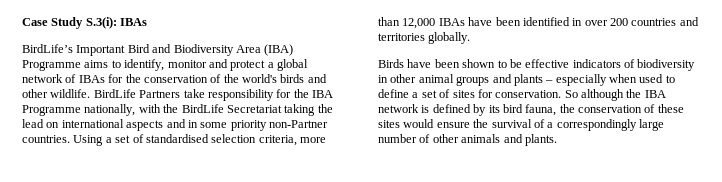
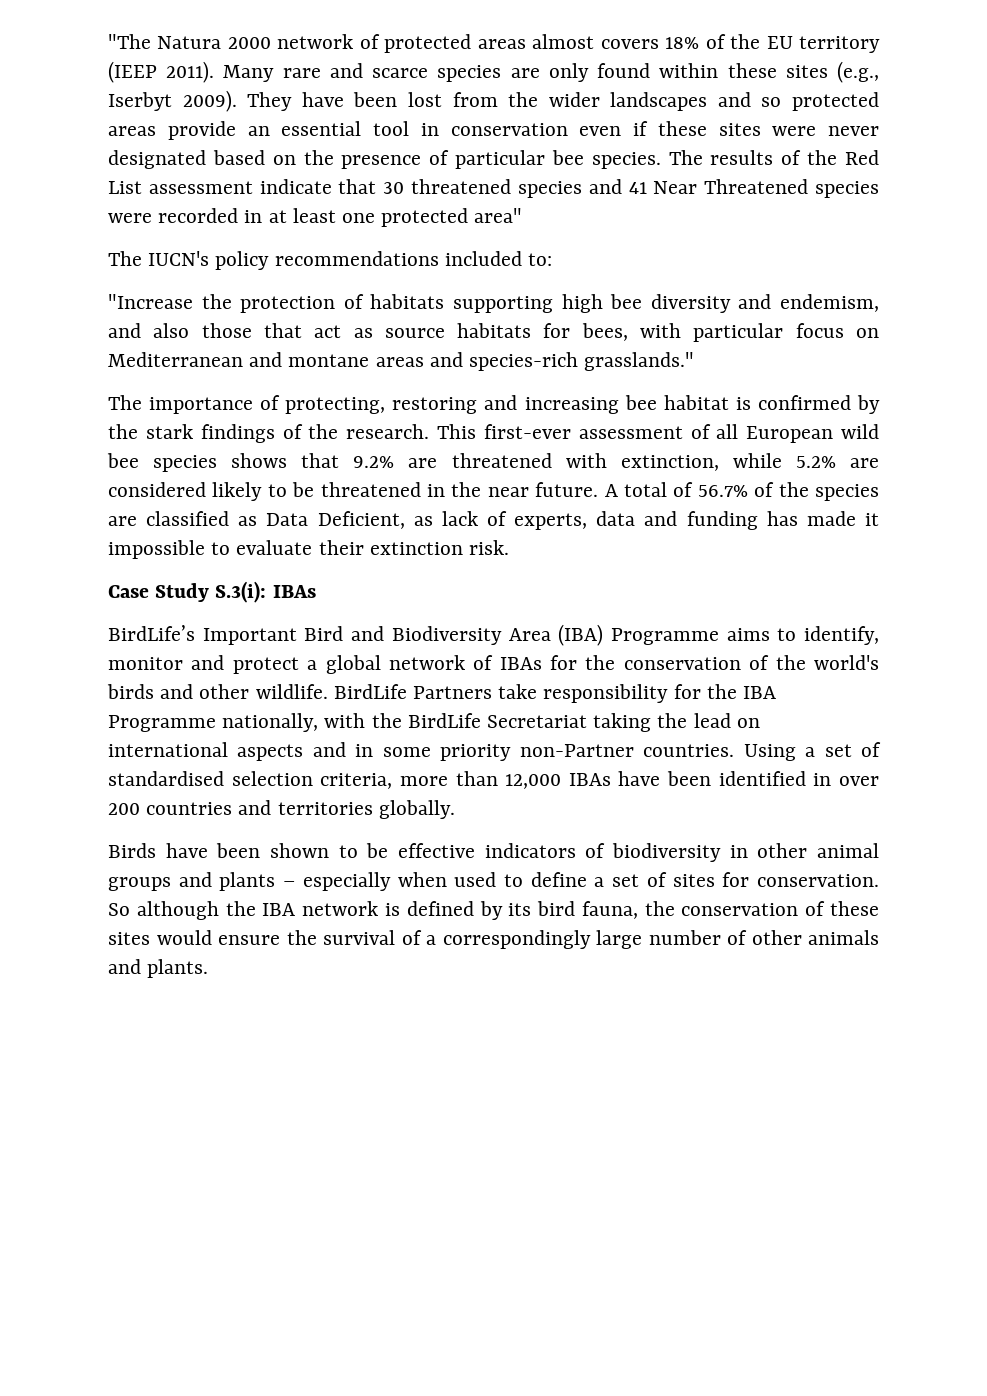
(22, 22) none -> [108,34,880,53] [108,61,880,83] [108,90,880,112] [108,121,879,140] [108,150,879,169] [108,179,880,198] [108,208,523,227] [108,251,553,270] [108,294,880,313] [108,323,879,342] [108,352,695,371] [108,395,880,414] [108,424,879,443] [107,453,879,472] [108,482,879,501] [108,511,879,530] [108,540,510,559] "The Natura 2000 network of protected areas almost covers 18% of the EU territory (IEEP 2011). Many rare and scarce species are only found within these sites (e.g., Iserbyt 2009). They have been lost from the wider landscapes and so protected areas provide an essential tool in conservation even if these sites were never designated based on the presence of particular bee species. The results of the Red List assessment indicate that 30 threatened species and 41 Near Threatened species were recorded in at least one protected area" // The IUCN's policy recommendations included to: // "Increase the protection of habitats supporting high bee diversity and endemism, and also those that act as source habitats for bees, with particular focus on Mediterranean and montane areas and species-rich grasslands." // The importance of protecting, restoring and increasing bee habitat is confirmed by the stark findings of the research. This first-ever assessment of all European wild bee species shows that 9.2% are threatened with extinction, while 5.2% are considered likely to be threatened in the near future. A total of 56.7% of the species are classified as Data Deficient, as lack of experts, data and funding has made it impossible to evaluate their extinction risk. //

